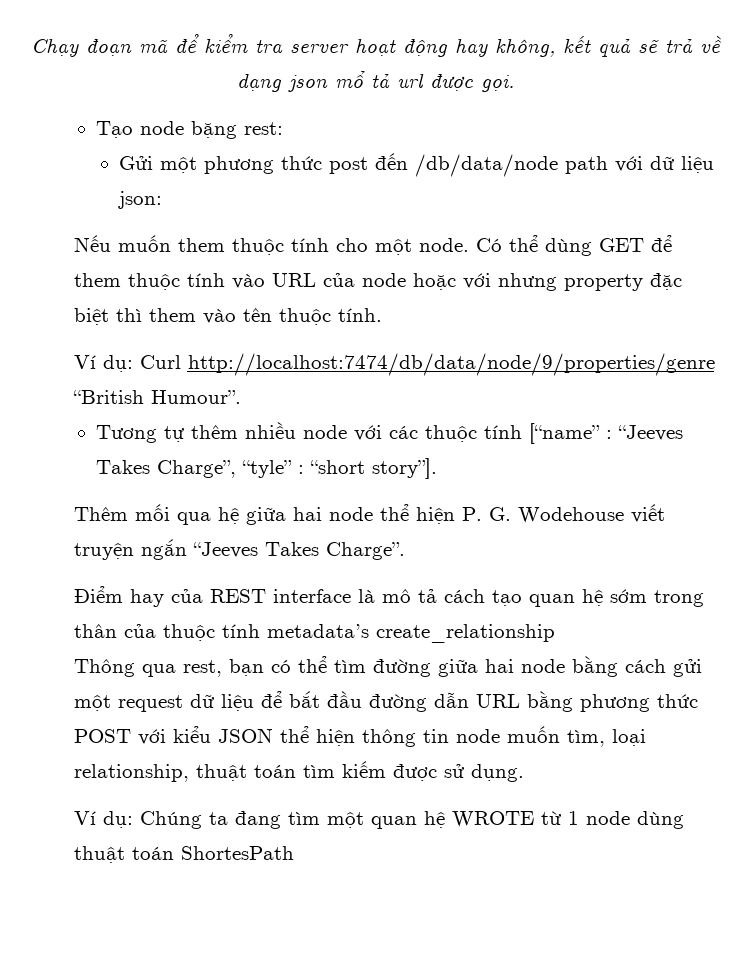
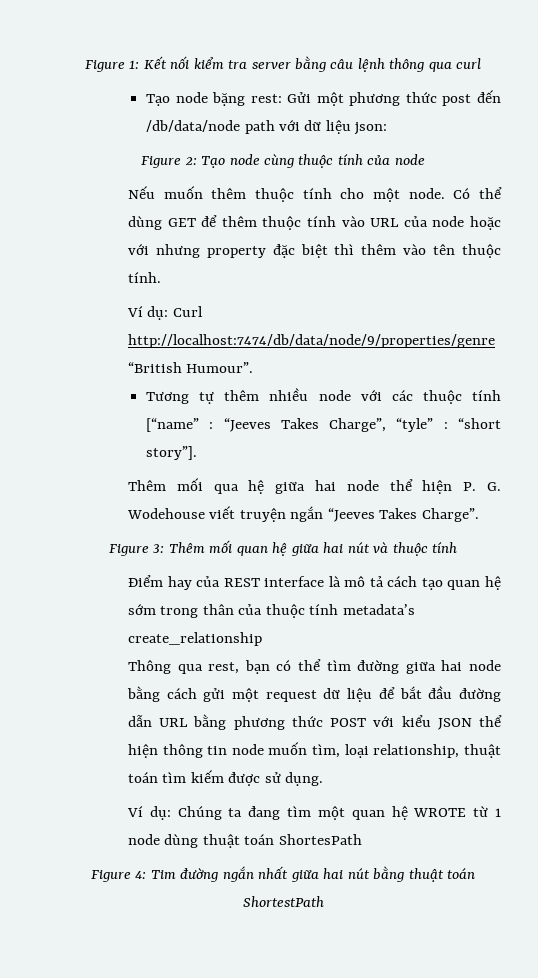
[30,34,722,57] [236,71,514,92] Chạy đoạn mã để kiểm tra server hoạt động hay không, kết quả sẽ trả về dạng json mổ tả url được gọi. -> [84,56,482,72] Figure 1: Kết nối kiểm tra server bằng câu lệnh thông qua curl
(284, 128) // -> (282, 98) none
(163, 200) none -> [141,154,425,168] // Figure 2: Tạo node cùng thuộc tính của node
[177,238,225,252] them -> [211,188,247,199] thêm
[73,273,121,287] them -> [221,216,257,227] thêm
[148,308,196,322] them -> [361,244,397,255] thêm
(405, 551) none -> [108,540,458,556] // Figure 3: Thêm mối quan hệ giữa hai nút và thuộc tính
(294, 853) none -> [90,866,476,882] [242,896,324,907] // Figure 4: Tim đường ngắn nhất giữa hai nút bằng thuật toán ShortestPath

